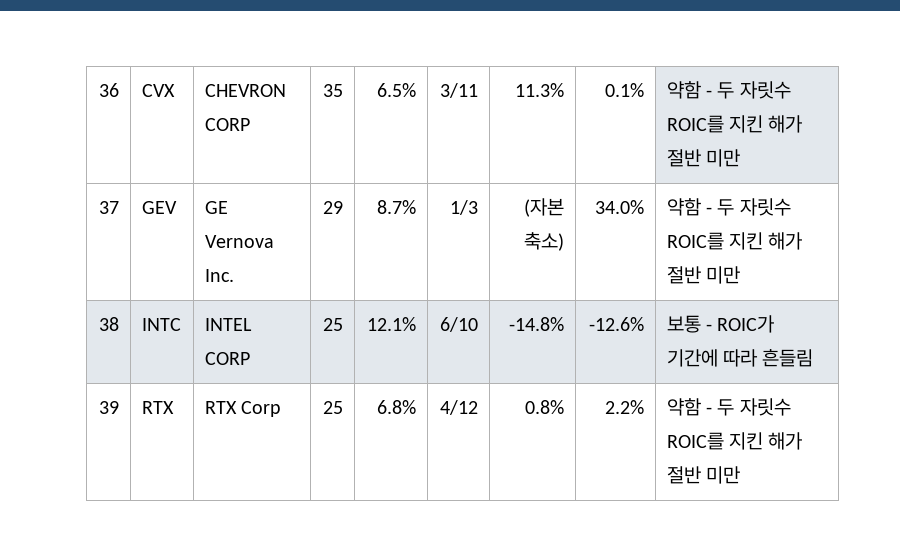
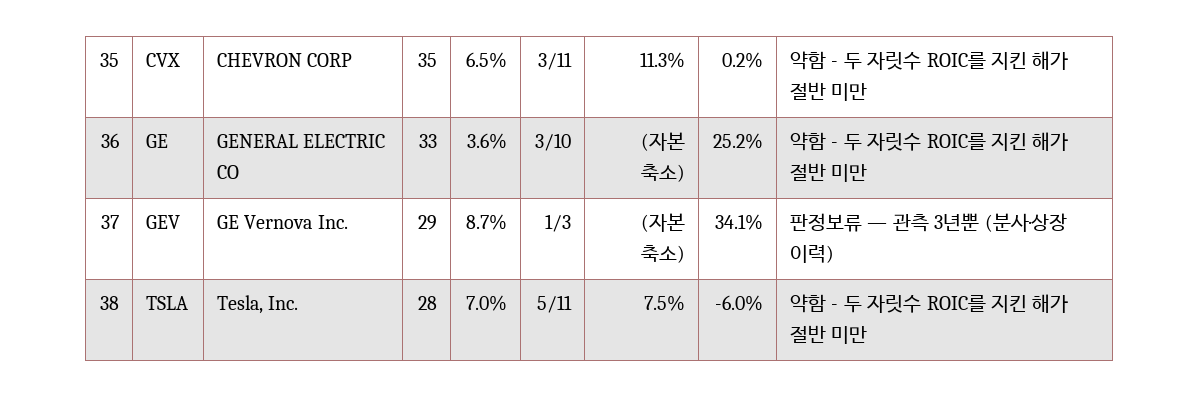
[99,83,120,97] 36 -> [100,53,120,67] 35
[605,83,645,97] 0.1% -> [722,52,764,68] [789,51,1069,70] [789,82,868,101] [101,133,120,148] [145,134,168,148] [216,134,386,148] [216,165,239,179] [419,134,438,148] [467,133,508,149] [535,133,572,151] [641,132,686,151] [641,164,686,182] [713,133,764,149] 0.2% | 약함 - 두 자릿수 ROIC를 지킨 해가 절반 미만 // 36 | GE | GENERAL ELECTRIC CO | 33 | 3.6% | 3/10 | (자본 축소) | 25.2%
[595,200,645,214] [666,198,791,216] [666,232,803,250] [666,266,740,284] [99,317,120,331] [141,318,181,331] [204,318,252,331] [204,352,250,365] [323,318,344,331] [367,317,417,331] [440,317,479,332] [509,317,565,331] [589,317,645,331] [666,315,775,333] [666,349,814,367] [99,401,120,414] [141,401,174,414] [204,401,281,417] [323,401,344,414] [377,400,417,414] [440,400,479,415] [525,400,565,414] [605,400,645,414] [666,398,791,416] [666,432,803,450] [666,466,740,484] 34.0% | 약함 - 두 자릿수 ROIC를 지킨 해가 절반 미만 // 38 | INTC | INTEL CORP | 25 | 12.1% | 6/10 | -14.8% | -12.6% | 보통 - ROIC가 기간에 따라 흔들림 // 39 | RTX | RTX Corp | 25 | 6.8% | 4/12 | 0.8% | 2.2% | 약함 - 두 자릿수 ROIC를 지킨 해가 절반 미만 -> [715,214,764,230] [789,213,1067,232] [789,245,834,263] [100,296,120,310] [145,296,188,310] [216,295,299,314] [418,296,438,310] [466,295,508,311] [537,295,573,313] [644,295,686,311] [715,295,764,311] [789,294,1069,313] [789,325,868,344] 34.1% | 판정보류 — 관측 3년뿐 (분사·상장 이력) // 38 | TSLA | Tesla, Inc. | 28 | 7.0% | 5/11 | 7.5% | -6.0% | 약함 - 두 자릿수 ROIC를 지킨 해가 절반 미만

